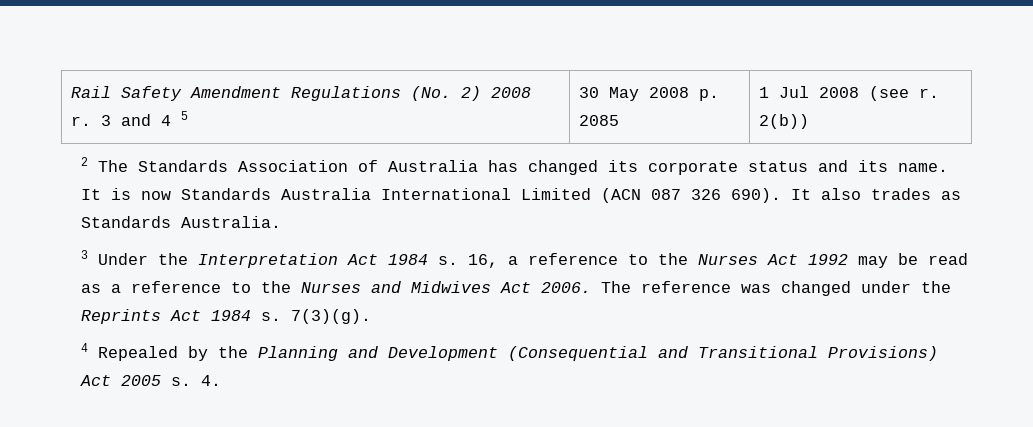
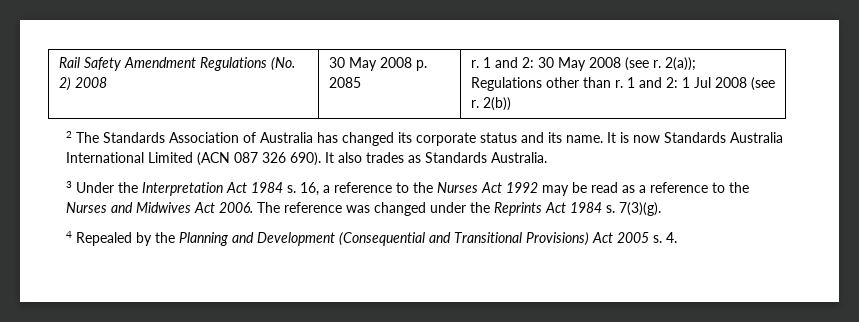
[70,111,188,126] r. 3 and 4 5 -> (107, 82) none
(619, 120) none -> [470,57,696,71] [470,77,678,91] r. 1 and 2: 30 May 2008 (see r. 2(a)); // Regulations other than r. 1 and 2:

